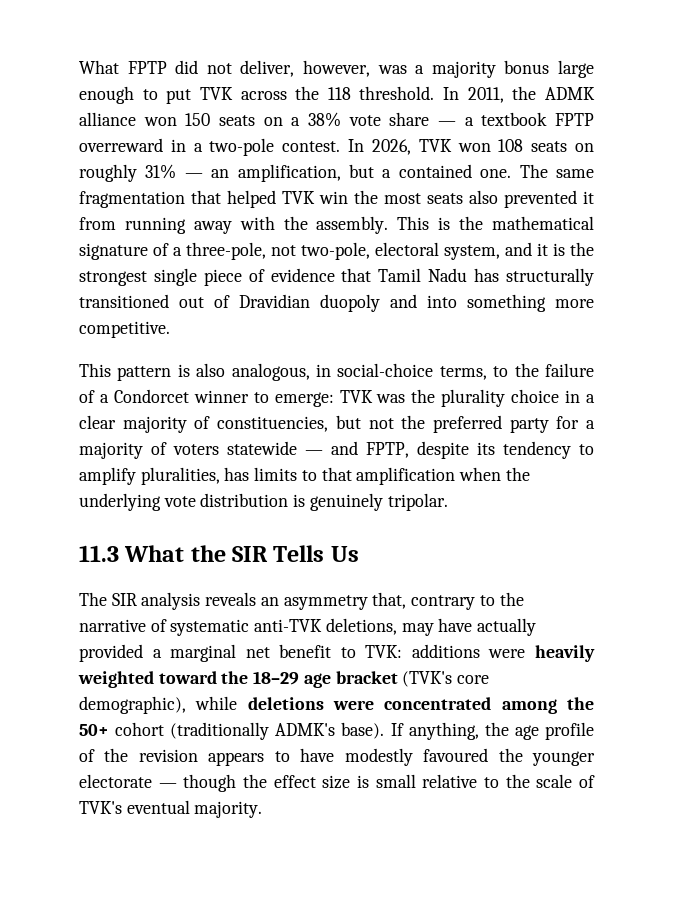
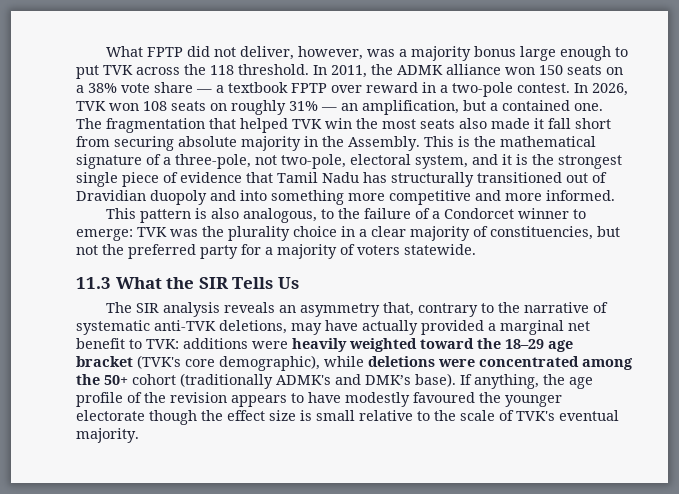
[79,138,163,152] overreward -> [331,82,418,93] over reward
[555,169,594,178] same -> (102, 123) none
[504,190,594,208] [79,216,389,234] prevented it from running away with the assembly. -> [491,118,611,129] [76,136,420,151] made it fall short from securing absolute majority in the Assembly.
[79,321,170,338] competitive. -> [389,190,615,205] competitive and more informed.
[316,363,487,380] in social-choice terms, -> (317, 215) none
[227,441,594,459] [79,467,530,485] [79,493,448,511] statewide — and FPTP, despite its tendency to amplify pluralities, has limits to that amplification when the underlying vote distribution is genuinely tripolar. -> [404,244,476,255] statewide.
(336, 729) none -> [335,374,411,385] and DMK’s
[158,783,177,788] — -> (145, 415) none

